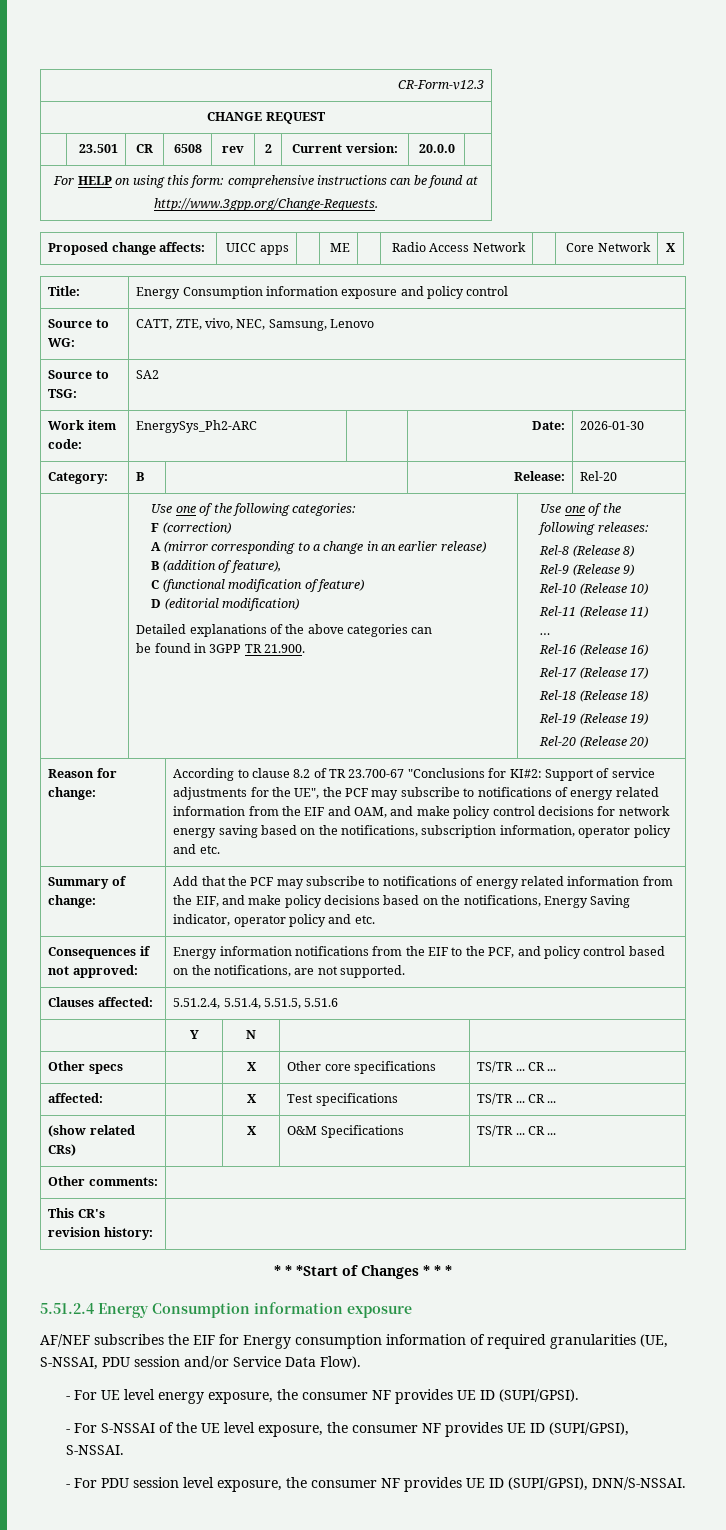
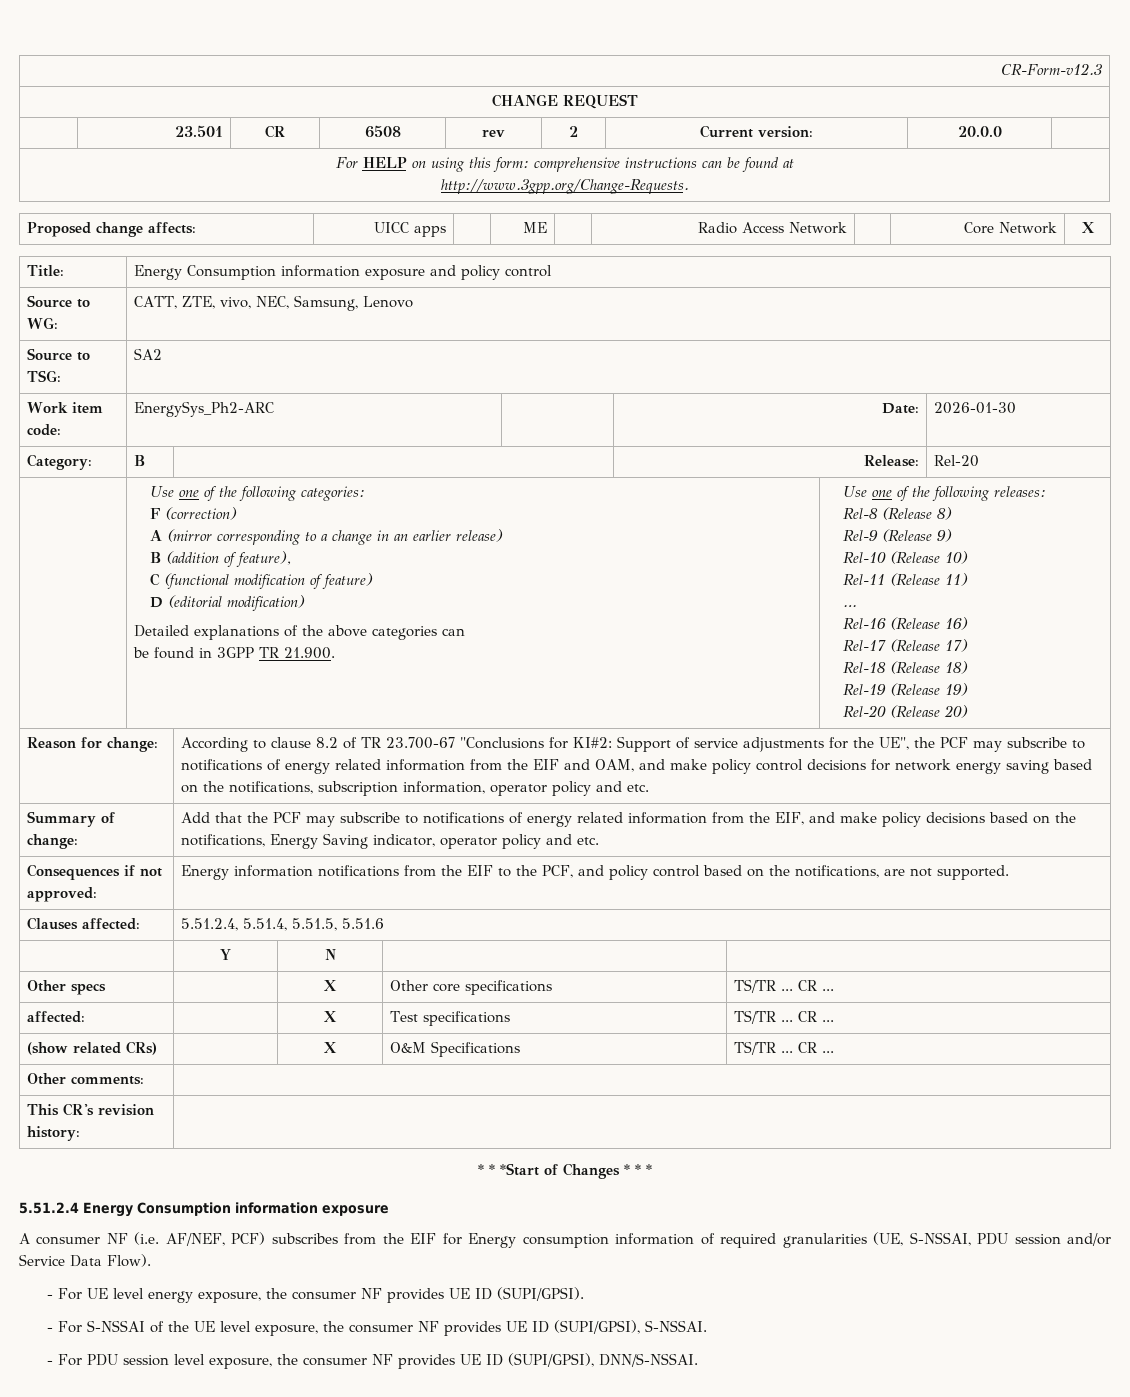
[40,1334,164,1347] AF/NEF subscribes -> [19,1232,377,1246] A consumer NF (i.e. AF/NEF, PCF) subscribes from

